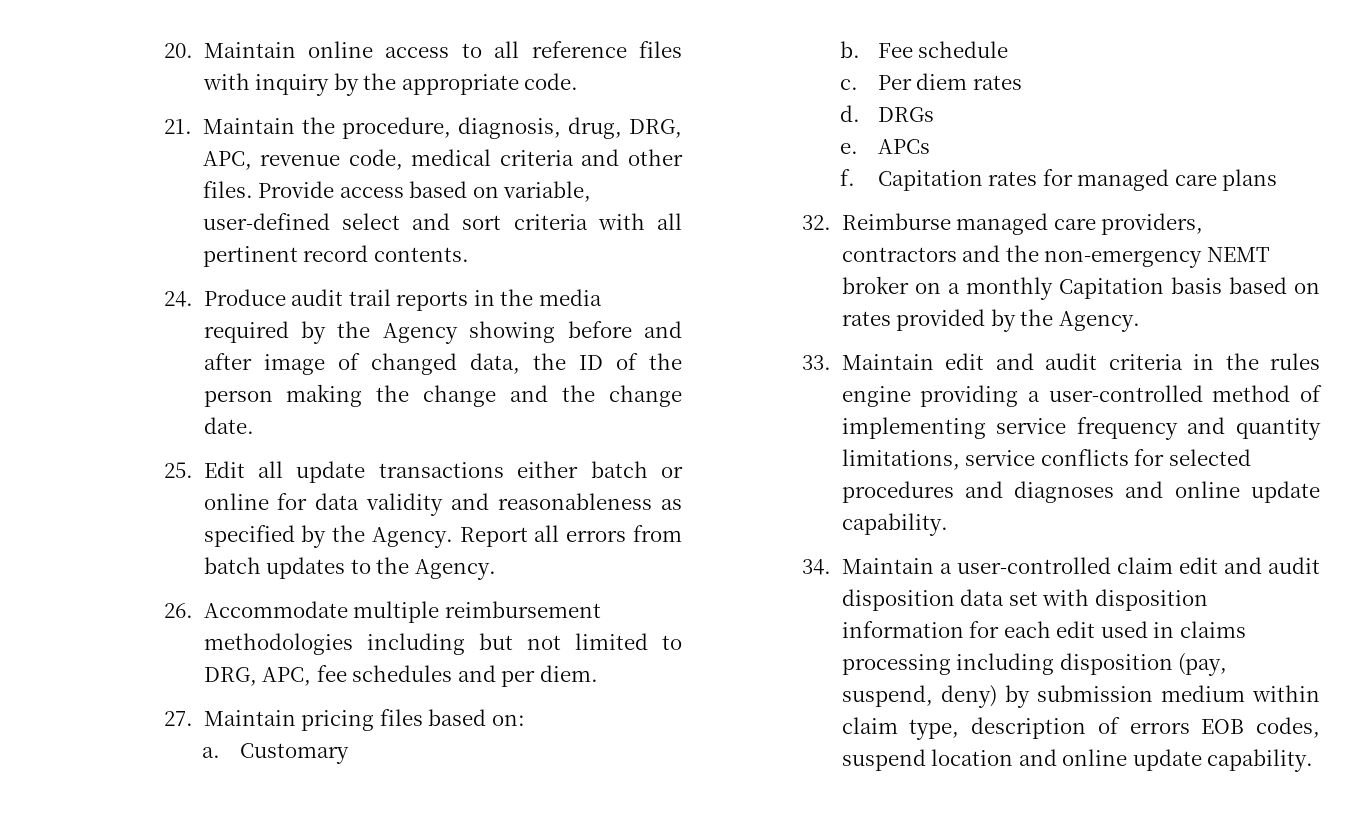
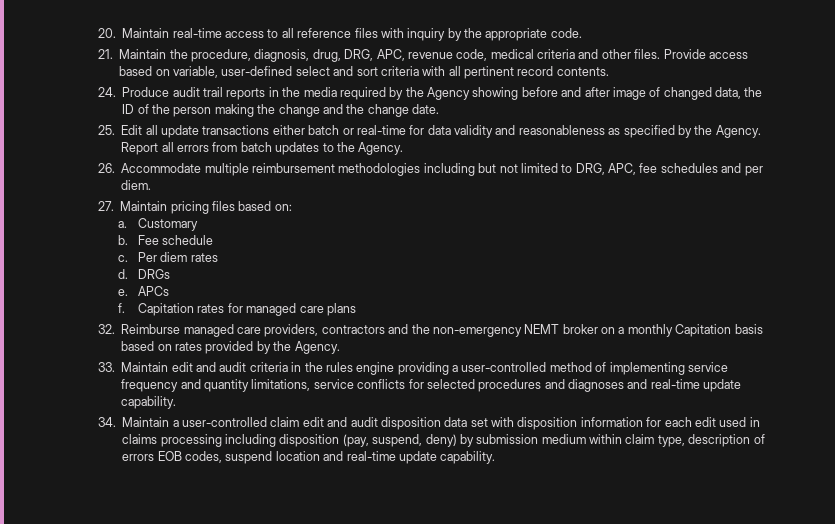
[307,41,373,58] online -> [172,28,222,38] real-time
[203,493,269,510] online -> [356,125,406,135] real-time
[1174,481,1240,498] online -> [650,379,700,389] real-time
[1062,749,1128,766] online -> [346,451,396,461] real-time

